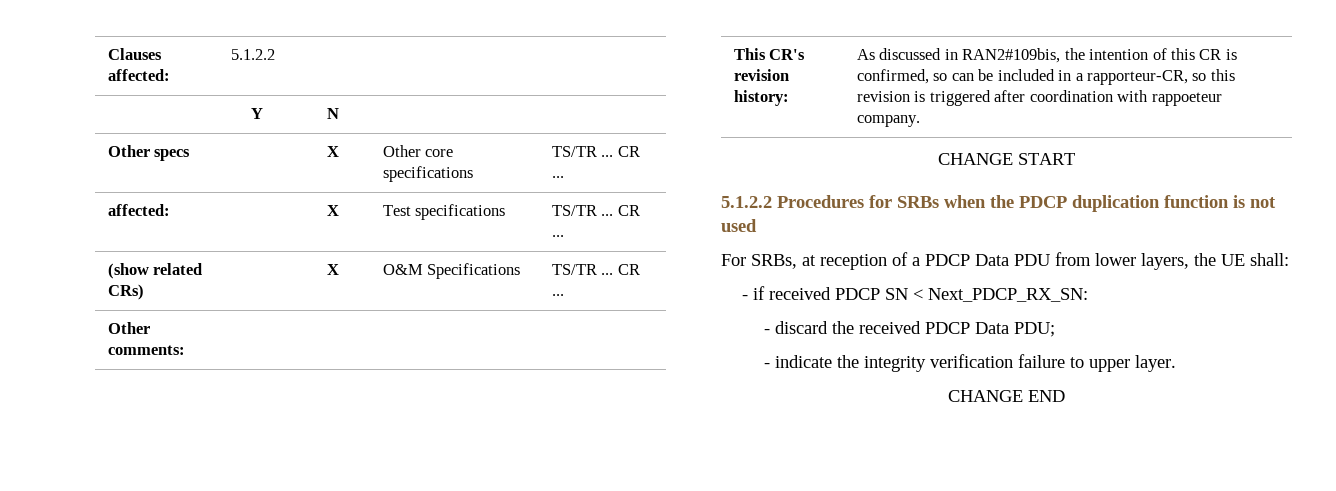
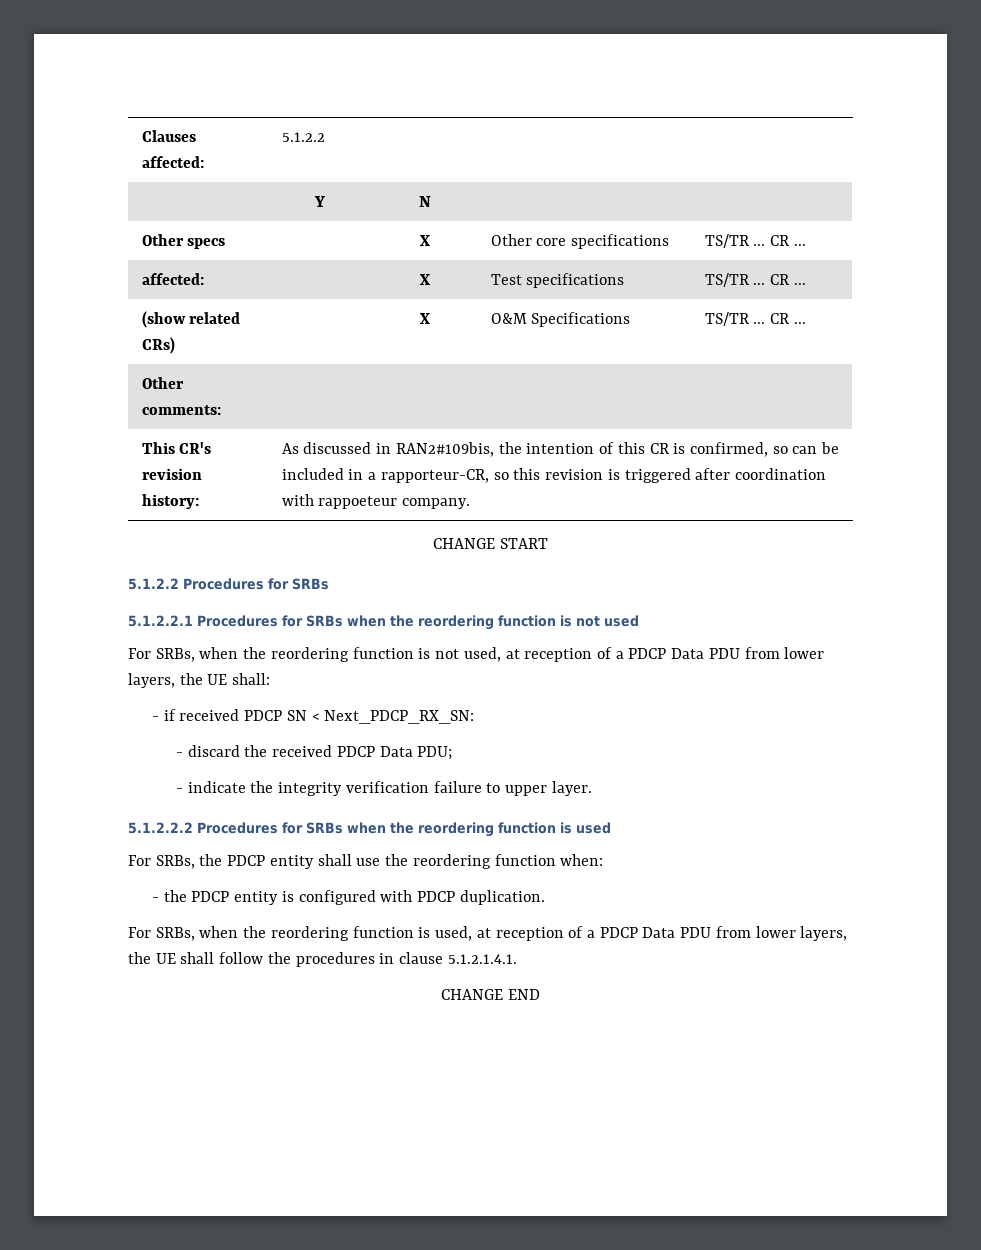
[944,195,1160,212] when the PDCP duplication -> [128,615,494,630] // 5.1.2.2.1 Procedures for SRBs when the reordering
(797, 261) none -> [199,647,501,662] when the reordering function is not used,
(1176, 363) none -> [128,822,611,837] [128,854,604,869] [152,890,545,905] [128,926,848,941] [128,952,517,967] // 5.1.2.2.2 Procedures for SRBs when the reordering function is used // For SRBs, the PDCP entity shall use the reordering function when: // - the PDCP entity is configured with PDCP duplication. // For SRBs, when the reordering function is used, at reception of a PDCP Data PDU from lower layers, the UE shall follow the procedures in clause 5.1.2.1.4.1.

